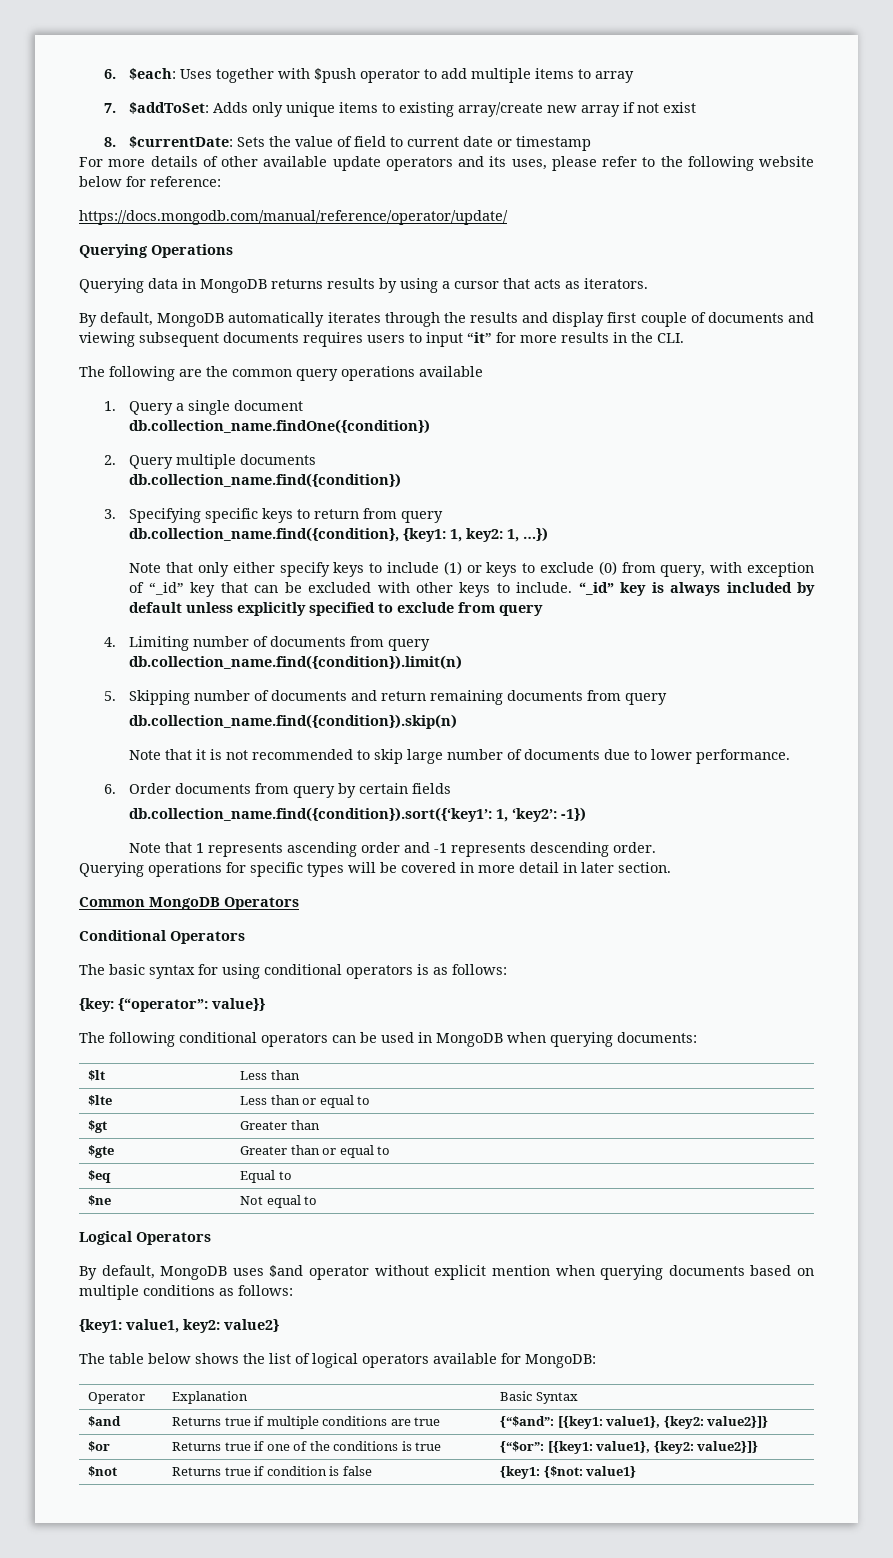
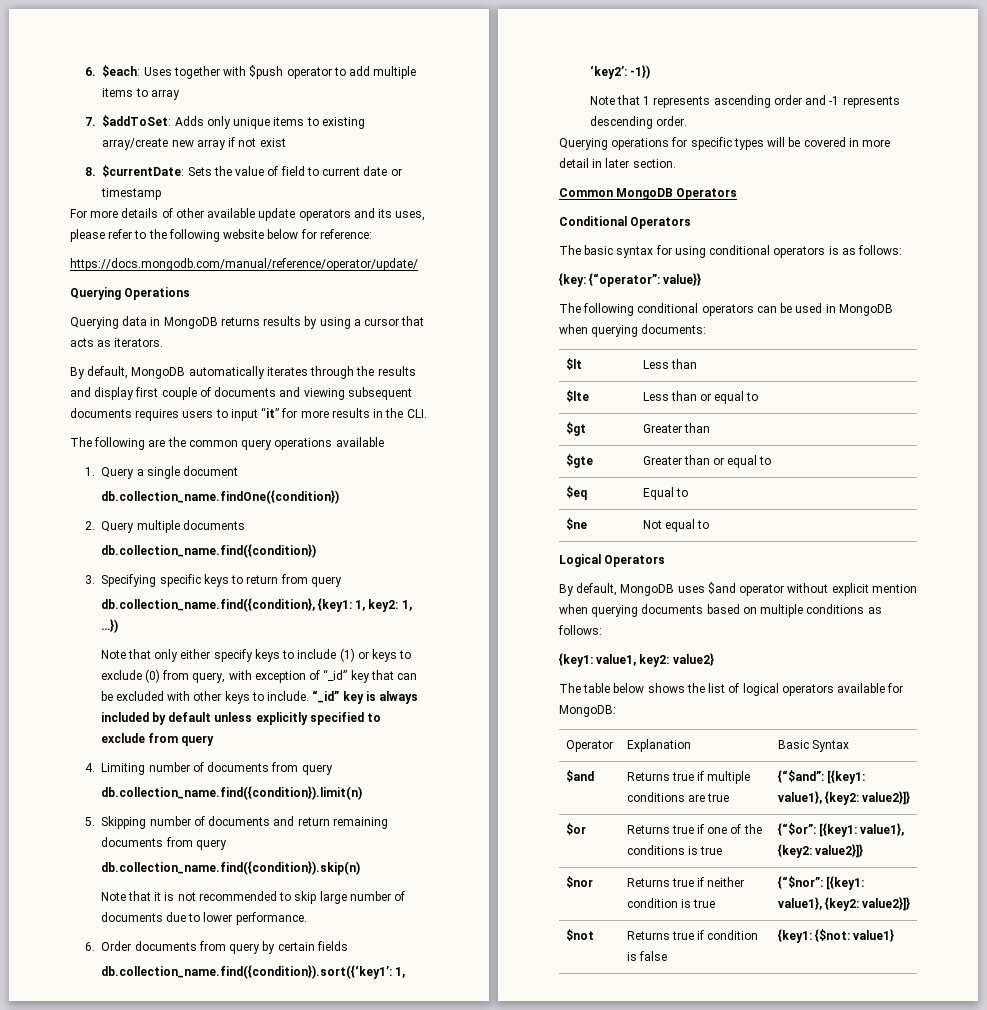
(759, 1447) none -> [565,876,593,888] [626,877,745,887] [626,898,716,908] [776,876,864,890] [777,897,911,911] // $nor | Returns true if neither condition is true | {“$nor”: [{key1: value1}, {key2: value2}]}

